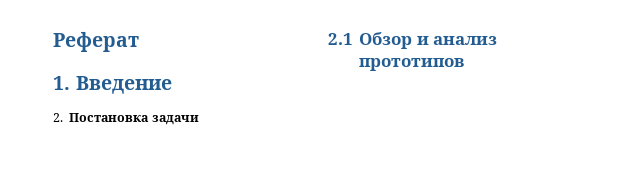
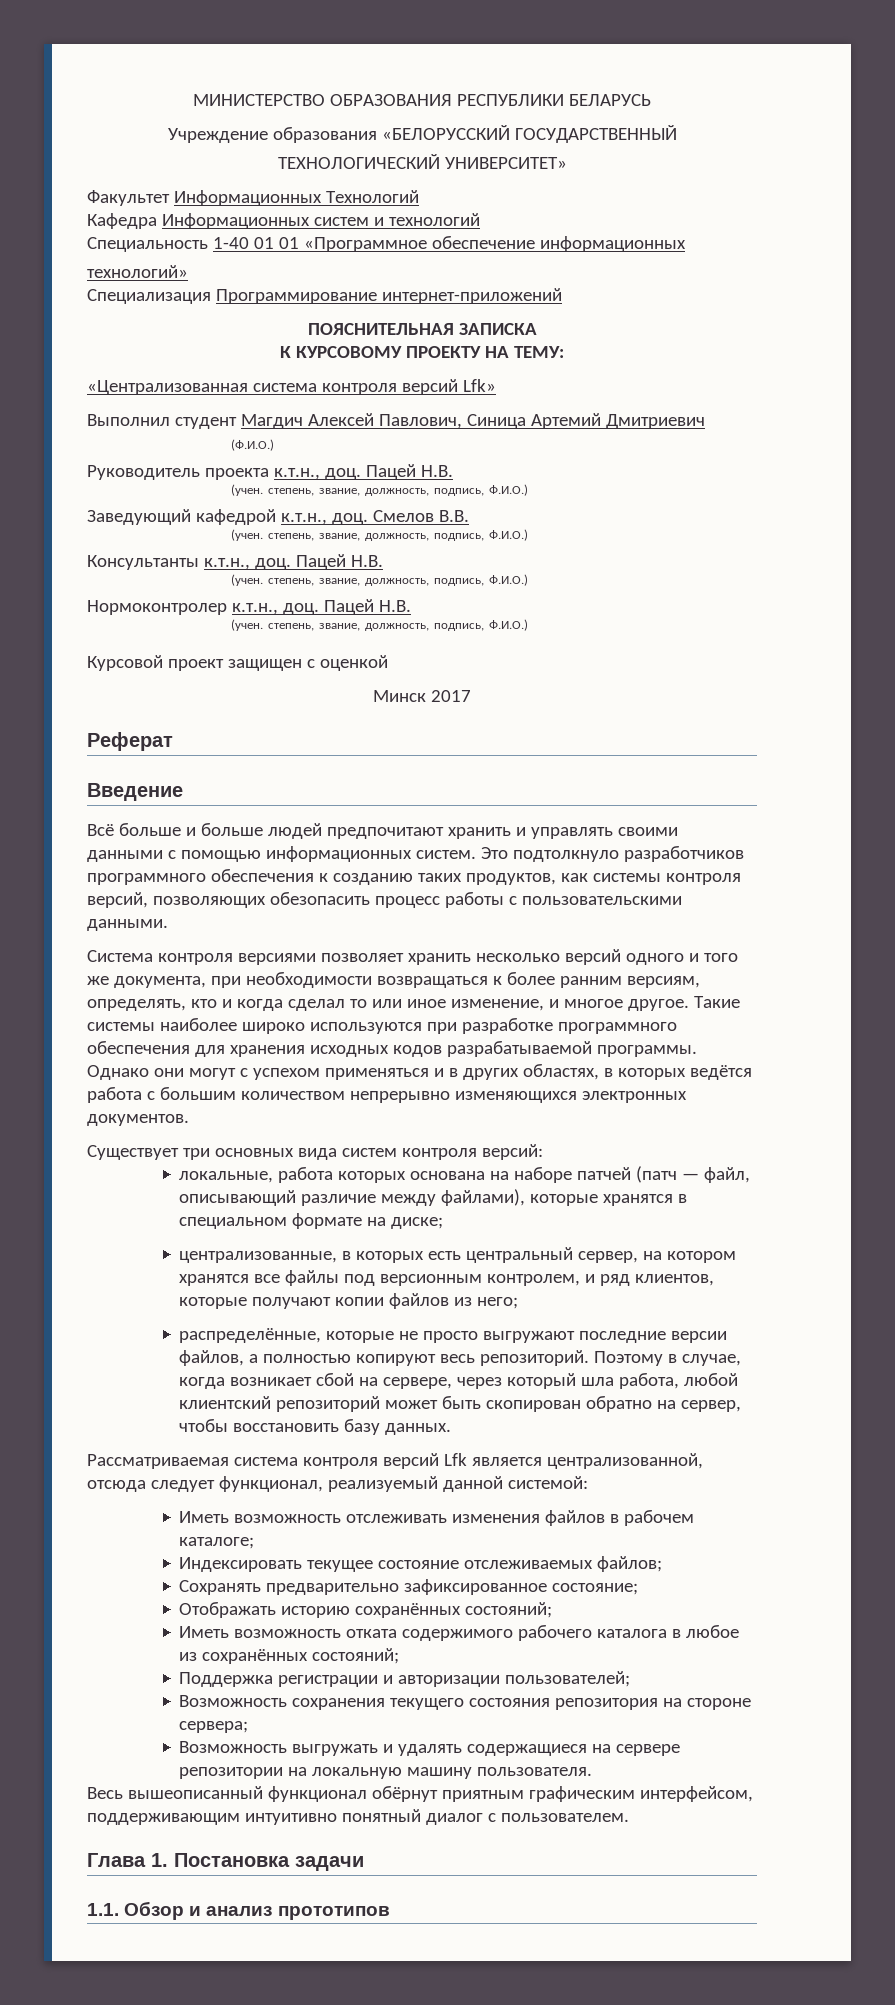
(53, 41) none -> [193,94,651,106] [167,125,677,143] [277,154,567,169] [87,190,419,206] [87,213,480,229] [87,236,686,252] [87,265,188,278] [87,288,562,304] [307,323,537,335] [280,346,564,358] [87,379,496,395] [87,413,705,429] [231,439,275,451] [87,464,453,480] [231,484,529,496] [87,509,469,525] [231,529,529,541] [87,554,383,570] [231,574,529,586] [87,599,411,615] [231,619,529,631] [87,655,388,671] [373,690,471,702] МИНИСТЕРСТВО ОБРАЗОВАНИЯ РЕСПУБЛИКИ БЕЛАРУСЬ // Учреждение образования «БЕЛОРУССКИЙ ГОСУДАРСТВЕННЫЙ // ТЕХНОЛОГИЧЕСКИЙ УНИВЕРСИТЕТ» // Факультет Информационных Технологий // Кафедра Информационных систем и технологий // Специальность 1-40 01 01 «Программное обеспечение информационных // технологий» // Специализация Программирование интернет-приложений // ПОЯСНИТЕЛЬНАЯ ЗАПИСКА // К КУРСОВОМУ ПРОЕКТУ НА ТЕМУ: // «Централизованная система контроля версий Lfk» // Выполнил студент Магдич Алексей Павлович, Синица Артемий Дмитриевич // (Ф.И.О.) // Руководитель проекта к.т.н., доц. Пацей Н.В. // (учен. степень, звание, должность, подпись, Ф.И.О.) // Заведующий кафедрой к.т.н., доц. Смелов В.В. // (учен. степень, звание, должность, подпись, Ф.И.О.) // Консультанты к.т.н., доц. Пацей Н.В. // (учен. степень, звание, должность, подпись, Ф.И.О.) // Нормоконтролер к.т.н., доц. Пацей Н.В. // (учен. степень, звание, должность, подпись, Ф.И.О.) // Курсовой проект защищен с оценкой // Минск 2017 //
[53,76,70,90] 1. -> (173, 741) none
[53,113,63,122] 2. -> [87,823,678,839] [87,846,744,862] [87,869,741,885] [87,892,682,908] [87,919,168,931] [87,949,738,965] [87,972,700,988] [87,996,740,1011] [87,1018,677,1034] [87,1041,697,1057] [87,1064,752,1080] [87,1087,687,1103] [87,1114,189,1126] [87,1144,543,1160] [179,1166,751,1183] [179,1189,688,1206] [179,1213,444,1229] [179,1247,737,1263] [179,1270,715,1286] [179,1293,519,1309] [179,1328,728,1343] [179,1350,742,1366] [179,1373,739,1389] [179,1396,742,1412] [179,1419,452,1435] [87,1453,703,1469] [87,1476,588,1492] [179,1510,695,1526] [179,1537,255,1549] [179,1556,663,1572] [179,1579,639,1595] [179,1602,553,1618] [179,1625,740,1641] [179,1648,400,1664] [179,1671,631,1687] [179,1695,752,1710] [179,1721,249,1733] [179,1741,681,1756] [179,1767,593,1779] [87,1786,753,1802] [87,1809,629,1825] [87,1853,168,1867] Всё больше и больше людей предпочитают хранить и управлять своими данными с помощью информационных систем. Это подтолкнуло разработчиков программного обеспечения к созданию таких продуктов, как системы контроля версий, позволяющих обезопасить процесс работы с пользовательскими данными. // Система контроля версиями позволяет хранить несколько версий одного и того же документа, при необходимости возвращаться к более ранним версиям, определять, кто и когда сделал то или иное изменение, и многое другое. Такие системы наиболее широко используются при разработке программного обеспечения для хранения исходных кодов разрабатываемой программы. Однако они могут с успехом применяться и в других областях, в которых ведётся работа с большим количеством непрерывно изменяющихся электронных документов. // Существует три основных вида систем контроля версий: // локальные, работа которых основана на наборе патчей (патч — файл, описывающий различие между файлами), которые хранятся в специальном формате на диске; // централизованные, в которых есть центральный сервер, на котором хранятся все файлы под версионным контролем, и ряд клиентов, которые получают копии файлов из него; // распределённые, которые не просто выгружают последние версии файлов, а полностью копируют весь репозиторий. Поэтому в случае, когда возникает сбой на сервере, через который шла работа, любой клиентский репозиторий может быть скопирован обратно на сервер, чтобы восстановить базу данных. // Рассматриваемая система контроля версий Lfk является централизованной, отсюда следует функционал, реализуемый данной системой: // Иметь возможность отслеживать изменения файлов в рабочем каталоге; // Индексировать текущее состояние отслеживаемых файлов; // Сохранять предварительно зафиксированное состояние; // Отображать историю сохранённых состояний; // Иметь возможность отката содержимого рабочего каталога в любое из сохранённых состояний; // Поддержка регистрации и авторизации пользователей; // Возможность сохранения текущего состояния репозитория на стороне сервера; // Возможность выгружать и удалять содержащиеся на сервере репозитории на локальную машину пользователя. // Весь вышеописанный функционал обёрнут приятным графическим интерфейсом, поддерживающим интуитивно понятный диалог с пользователем. // Глава 1.
[328,33,353,45] 2.1 -> [87,1903,119,1916] 1.1.

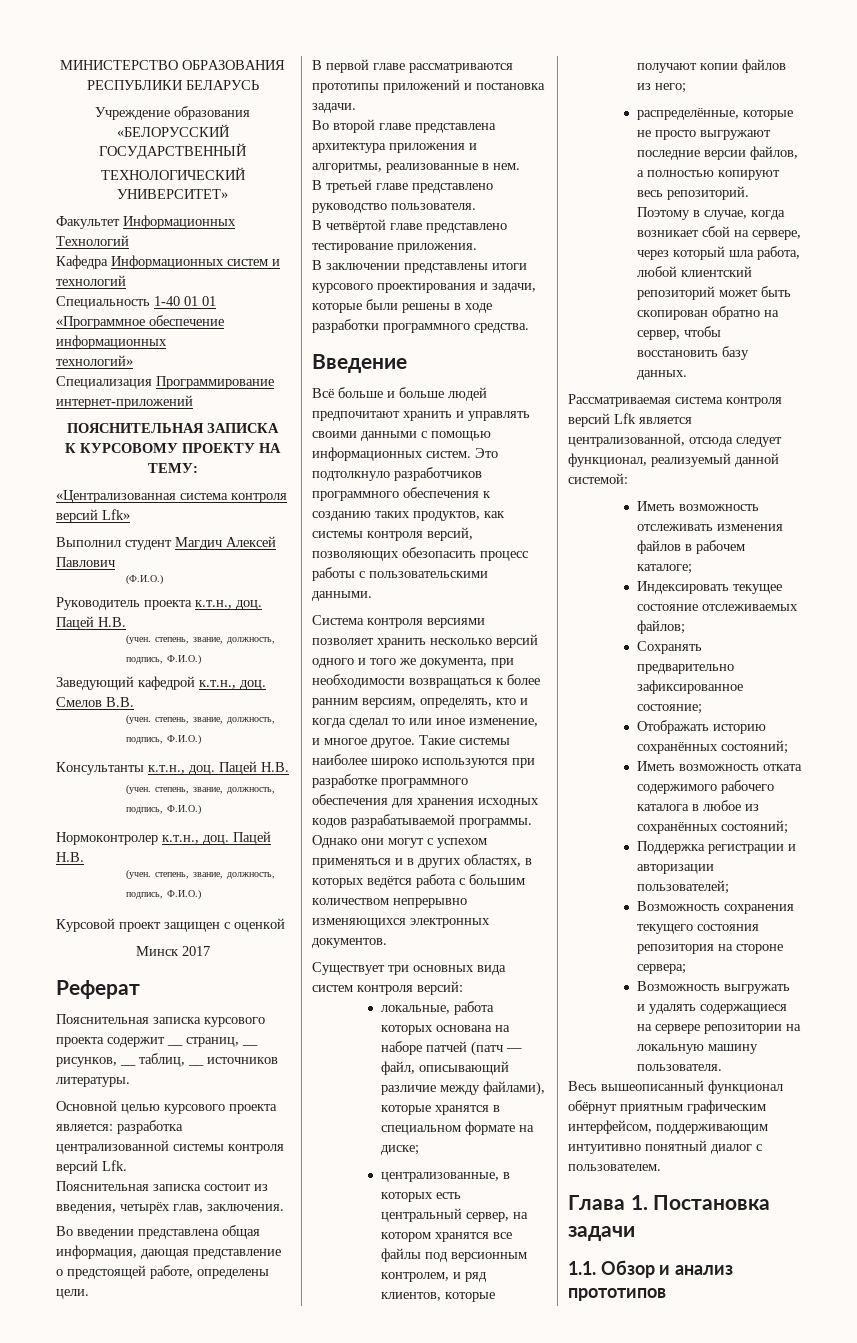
[378,413,705,429] Павлович, Синица Артемий Дмитриевич -> [56,557,115,567] Павлович
(173, 741) none -> [56,1014,265,1027] [56,1037,258,1047] [56,1053,204,1067] [207,1057,278,1064] [56,1077,130,1087] [56,1100,277,1114] [56,1120,183,1134] [56,1140,284,1154] [56,1160,127,1174] [56,1181,268,1191] [56,1202,284,1214] [56,1225,260,1239] [56,1245,281,1259] [56,1265,269,1279] [56,1289,89,1299] [312,59,513,73] [312,79,545,93] [312,103,356,113] [312,119,496,133] [312,143,477,153] [312,163,520,173] [312,179,493,193] [312,203,476,213] [312,219,507,233] [312,243,477,253] [312,260,527,273] [312,283,536,293] [312,299,492,313] [312,319,529,333] // Пояснительная записка курсового проекта содержит __ страниц, __ рисунков, __ таблиц, __ источников литературы. // Основной целью курсового проекта является: разработка централизованной системы контроля версий Lfk. // Пояснительная записка состоит из введения, четырёх глав, заключения. // Во введении представлена общая информация, дающая представление о предстоящей работе, определены цели. // В первой главе рассматриваются прототипы приложений и постановка задачи. // Во второй главе представлена архитектура приложения и алгоритмы, реализованные в нем. // В третьей главе представлено руководство пользователя. // В четвёртой главе представлено тестирование приложения. // В заключении представлены итоги курсового проектирования и задачи, которые были решены в ходе разработки программного средства.

